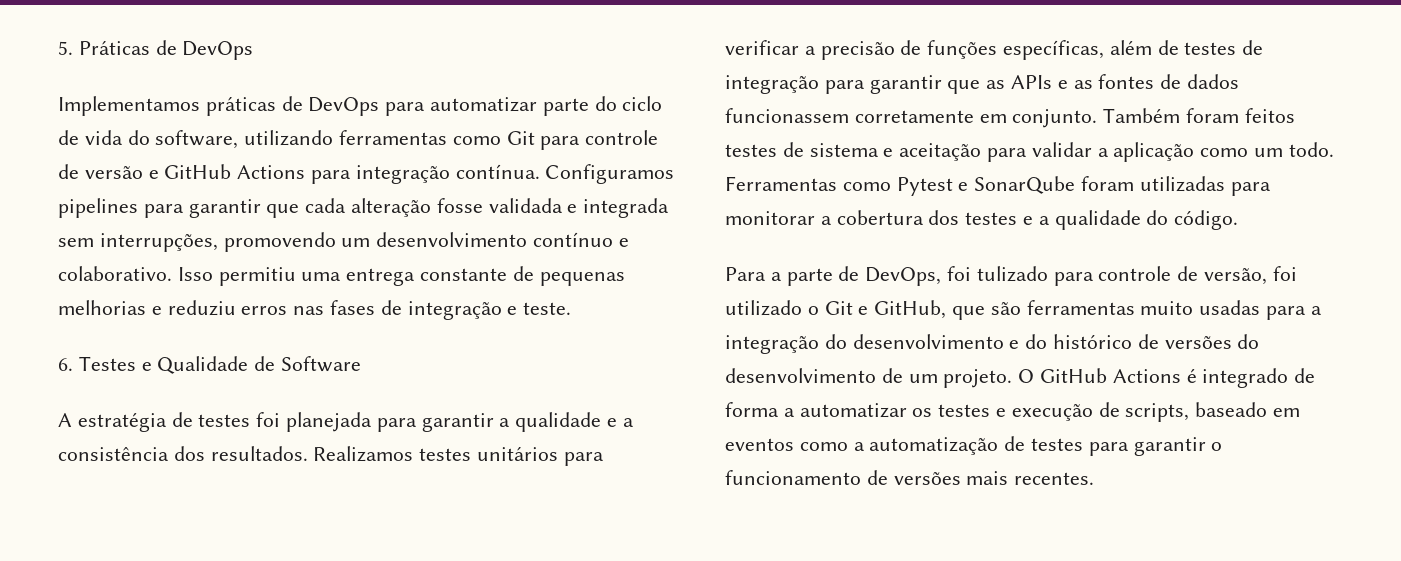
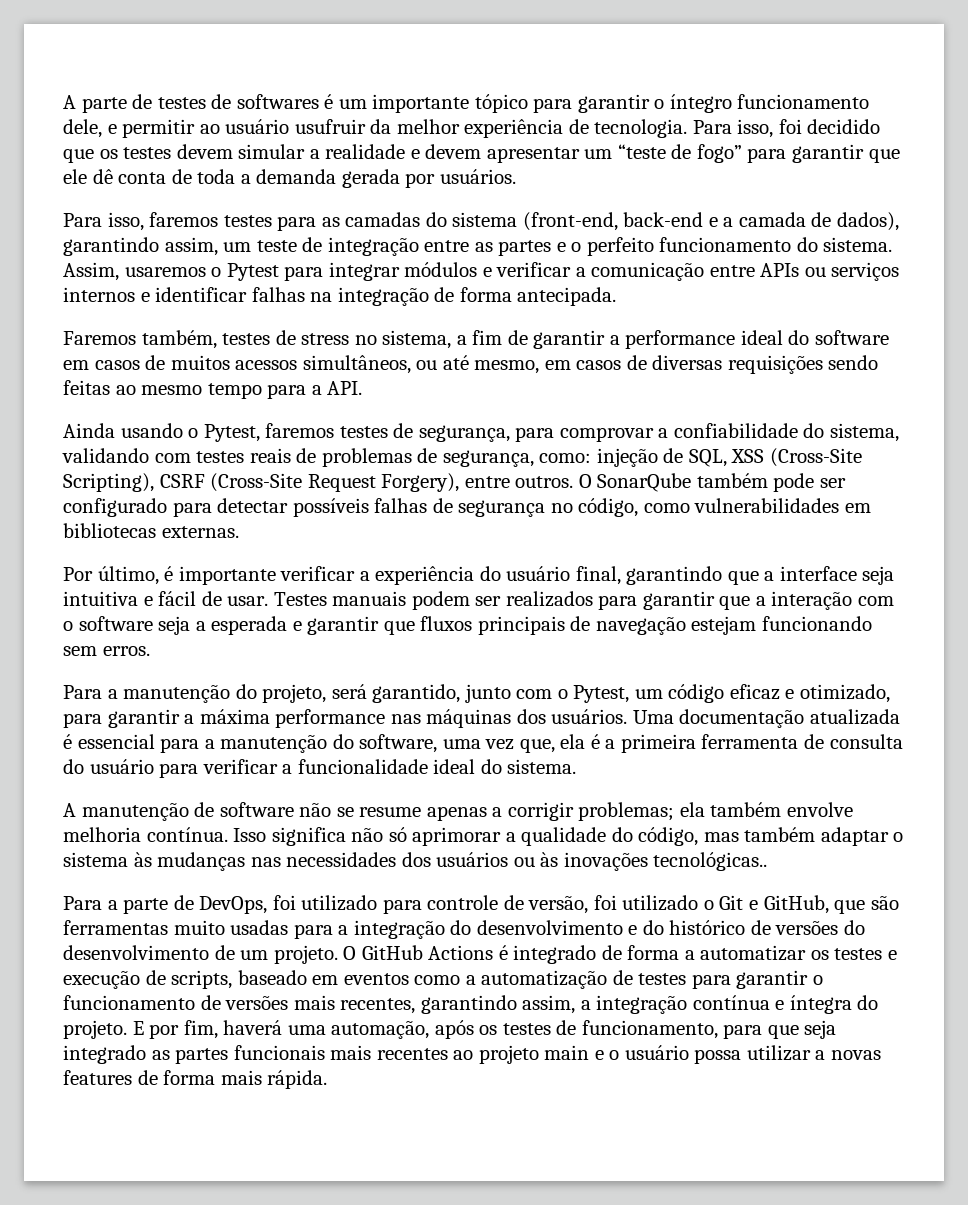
[58,40,254,60] [58,96,663,116] [58,130,659,150] [58,164,675,184] [58,198,670,218] [58,232,629,252] [58,266,625,286] [58,300,572,320] [58,356,362,374] [58,412,634,432] [58,446,604,466] [725,40,1264,60] [725,74,1240,94] [725,108,1295,128] [725,142,1334,162] [725,176,1271,196] [725,210,1239,230] 5. Práticas de DevOps // Implementamos práticas de DevOps para automatizar parte do ciclo de vida do software, utilizando ferramentas como Git para controle de versão e GitHub Actions para integração contínua. Configuramos pipelines para garantir que cada alteração fosse validada e integrada sem interrupções, promovendo um desenvolvimento contínuo e colaborativo. Isso permitiu uma entrega constante de pequenas melhorias e reduziu erros nas fases de integração e teste. // 6. Testes e Qualidade de Software // A estratégia de testes foi planejada para garantir a qualidade e a consistência dos resultados. Realizamos testes unitários para verificar a precisão de funções específicas, além de testes de integração para garantir que as APIs e as fontes de dados funcionassem corretamente em conjunto. Também foram feitos testes de sistema e aceitação para validar a aplicação como um todo. Ferramentas como Pytest e SonarQube foram utilizadas para monitorar a cobertura dos testes e a qualidade do código. -> [63,94,870,113] [63,119,881,138] [63,144,900,163] [63,169,516,188] [63,212,900,231] [63,237,893,256] [63,262,900,281] [63,287,617,306] [63,330,890,349] [63,355,879,374] [63,380,363,399] [63,423,899,442] [62,448,862,467] [63,473,846,492] [63,498,871,517] [63,523,239,538] [63,566,895,585] [63,591,895,610] [63,616,872,635] [63,646,150,656] [63,684,891,703] [63,709,900,728] [63,734,903,753] [63,759,577,778] [63,802,853,821] [63,827,904,846] [63,852,768,871] A parte de testes de softwares é um importante tópico para garantir o íntegro funcionamento dele, e permitir ao usuário usufruir da melhor experiência de tecnologia. Para isso, foi decidido que os testes devem simular a realidade e devem apresentar um “teste de fogo” para garantir que ele dê conta de toda a demanda gerada por usuários. // Para isso, faremos testes para as camadas do sistema (front-end, back-end e a camada de dados), garantindo assim, um teste de integração entre as partes e o perfeito funcionamento do sistema. Assim, usaremos o Pytest para integrar módulos e verificar a comunicação entre APIs ou serviços internos e identificar falhas na integração de forma antecipada. // Faremos também, testes de stress no sistema, a fim de garantir a performance ideal do software em casos de muitos acessos simultâneos, ou até mesmo, em casos de diversas requisições sendo feitas ao mesmo tempo para a API. // Ainda usando o Pytest, faremos testes de segurança, para comprovar a confiabilidade do sistema, validando com testes reais de problemas de segurança, como: injeção de SQL, XSS (Cross-Site Scripting), CSRF (Cross-Site Request Forgery), entre outros. O SonarQube também pode ser configurado para detectar possíveis falhas de segurança no código, como vulnerabilidades em bibliotecas externas. // Por último, é importante verificar a experiência do usuário final, garantindo que a interface seja intuitiva e fácil de usar. Testes manuais podem ser realizados para garantir que a interação com o software seja a esperada e garantir que fluxos principais de navegação estejam funcionando sem erros. // Para a manutenção do projeto, será garantido, junto com o Pytest, um código eficaz e otimizado, para garantir a máxima performance nas máquinas dos usuários. Uma documentação atualizada é essencial para a manutenção do software, uma vez que, ela é a primeira ferramenta de consulta do usuário para verificar a funcionalidade ideal do sistema. // A manutenção de software não se resume apenas a corrigir problemas; ela também envolve melhoria contínua. Isso significa não só aprimorar a qualidade do código, mas também adaptar o sistema às mudanças nas necessidades dos usuários ou às inovações tecnológicas..
[976,266,1048,282] tulizado -> [301,895,378,911] utilizado
[1014,472,1095,485] recentes. -> [340,995,879,1014] [63,1020,837,1039] [63,1045,882,1064] [63,1070,328,1089] recentes, garantindo assim, a integração contínua e íntegra do projeto. E por fim, haverá uma automação, após os testes de funcionamento, para que seja integrado as partes funcionais mais recentes ao projeto main e o usuário possa utilizar a novas features de forma mais rápida.

